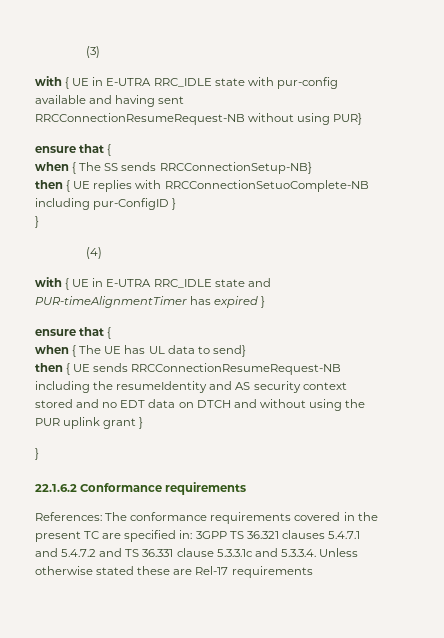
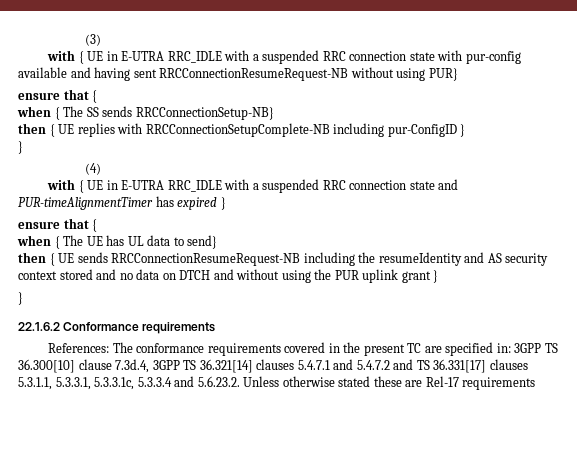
(212, 82) none -> [224,50,407,64] with a suspended RRC connection
[164,180,369,192] RRCConnectionSetuoComplete-NB -> [145,123,330,137] RRCConnectionSetupComplete-NB
(212, 283) none -> [224,179,407,193] with a suspended RRC connection
[120,400,146,408] EDT -> (133, 276) none
[246,531,279,539] 36.321 -> [18,359,253,373] 36.300[10] clause 7.3d.4, 3GPP TS 36.321[14]
[142,548,316,557] 36.331 clause 5.3.3.1c and 5.3.3.4. -> [433,359,528,373] [18,376,240,390] 36.331[17] clauses 5.3.1.1, 5.3.3.1, 5.3.3.1c, 5.3.3.4 and 5.6.23.2.

